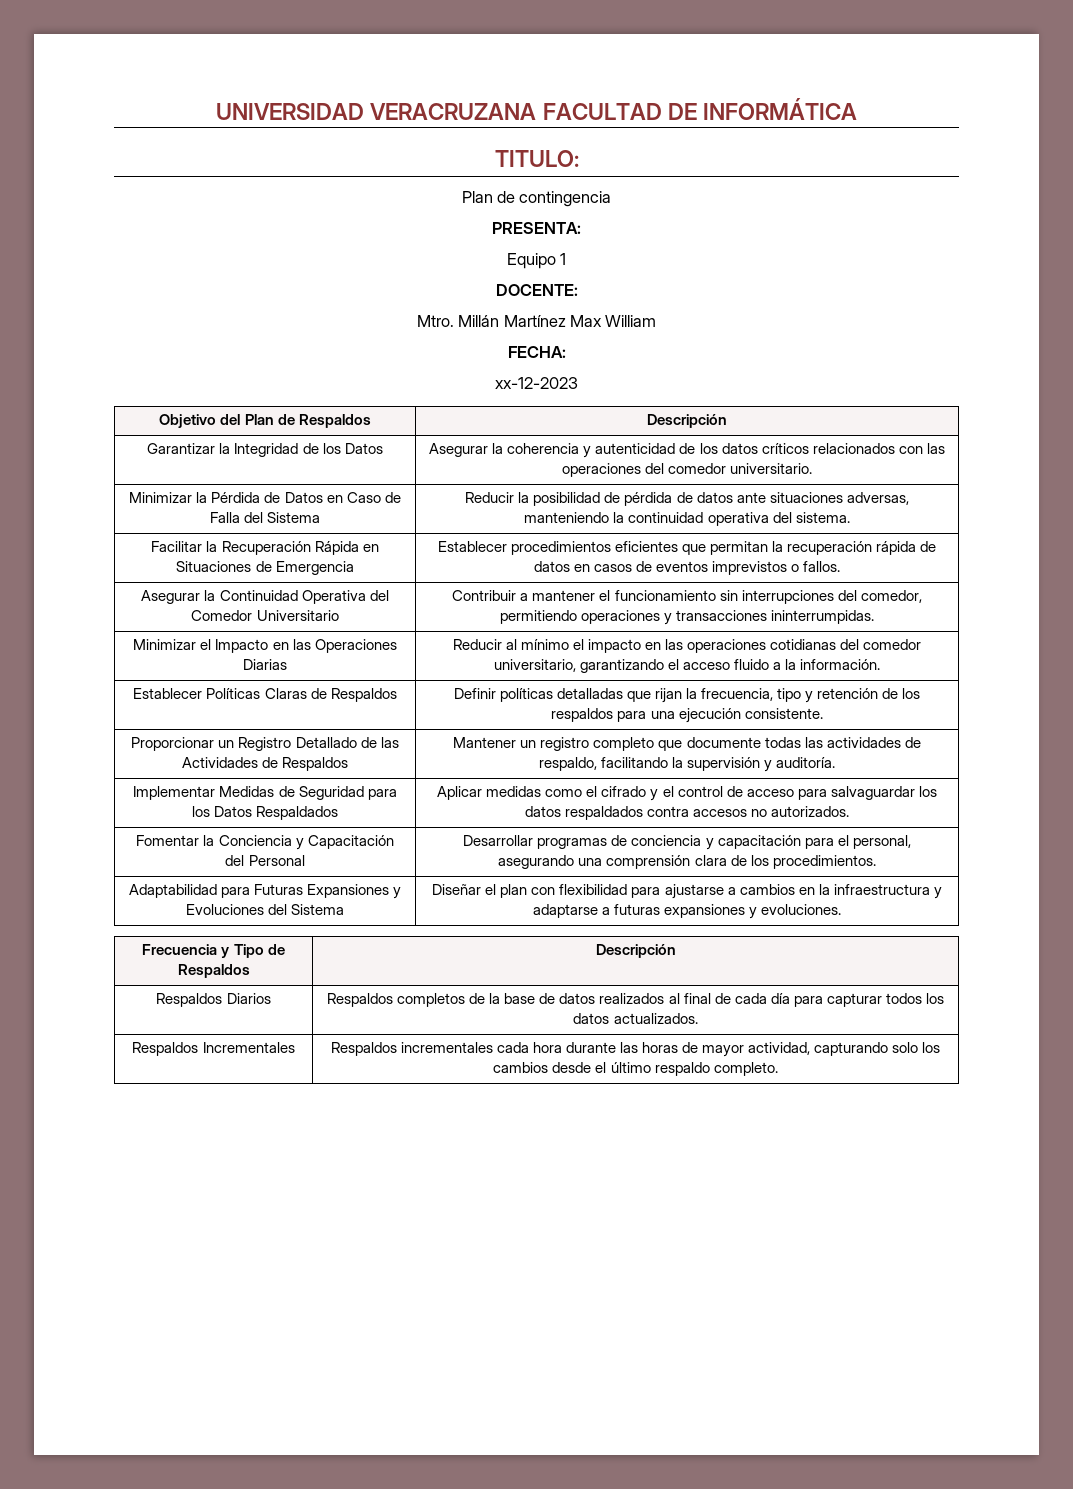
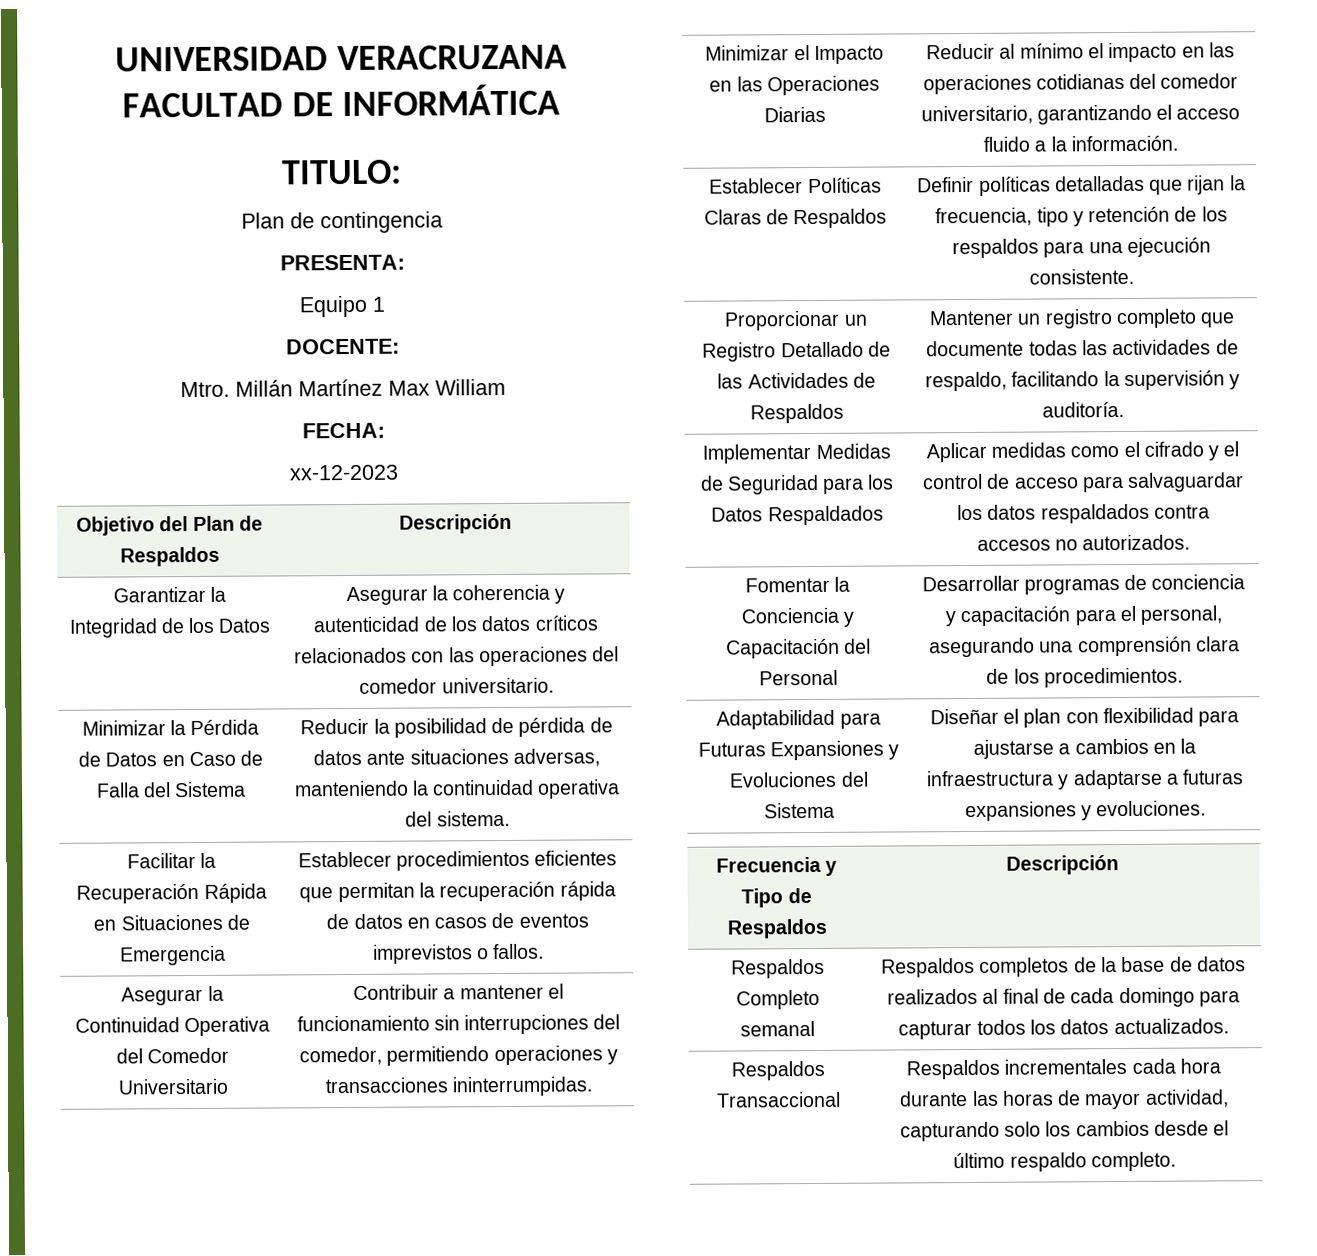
[226,993,271,1004] Diarios -> [735,989,820,1010] [740,1021,815,1037] Completo semanal
[770,993,790,1004] día -> [1118,987,1195,1008] domingo
[202,1042,295,1053] Incrementales -> [716,1091,841,1108] Transaccional

